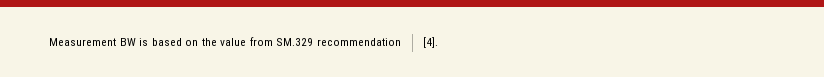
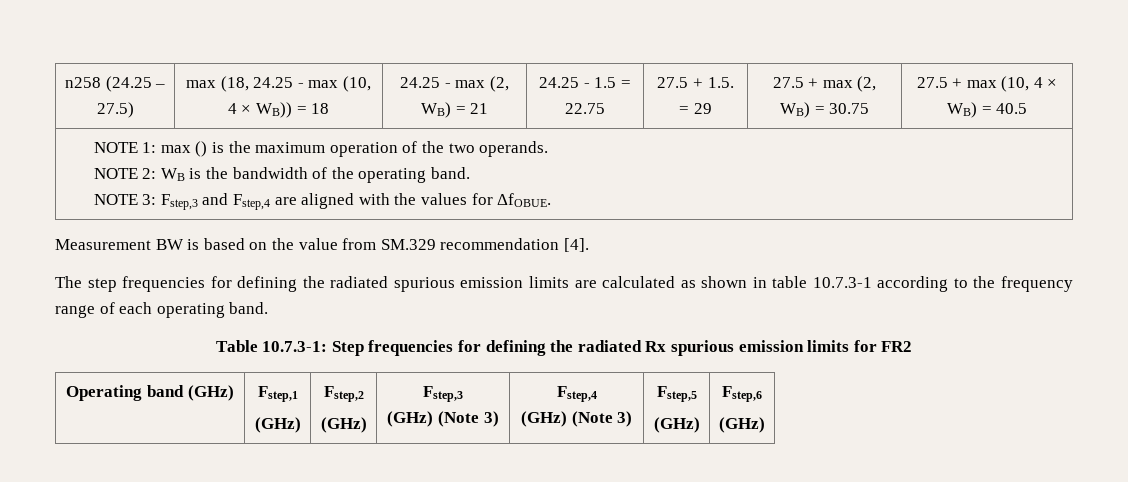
(49, 42) none -> [64,76,166,92] [96,102,134,118] [186,76,371,92] [227,102,330,118] [400,76,509,92] [420,102,489,118] [539,77,631,88] [565,103,605,114] [657,77,734,88] [679,103,712,114] [772,76,877,92] [779,102,870,118] [916,76,1058,92] [946,102,1028,118] [93,141,549,157] [93,167,470,183] [93,193,552,210] n258 (24.25 – 27.5) | max (18, 24.25 - max (10, 4 × WB)) = 18 | 24.25 - max (2, WB) = 21 | 24.25 - 1.5 = 22.75 | 27.5 + 1.5. = 29 | 27.5 + max (2, WB) = 30.75 | 27.5 + max (10, 4 × WB) = 40.5 // NOTE 1: max () is the maximum operation of the two operands. // NOTE 2: WB is the bandwidth of the operating band. // NOTE 3: Fstep,3 and Fstep,4 are aligned with the values for ΔfOBUE. //
(438, 42) none -> [55,276,1073,292] [55,302,269,318] [215,340,913,356] [66,385,234,401] [257,386,298,402] [254,417,301,433] [323,386,364,402] [320,417,367,433] [423,386,463,402] [387,411,499,427] [556,386,597,402] [520,411,633,427] [656,386,697,402] [653,417,700,433] [722,386,762,402] [719,417,765,433] // The step frequencies for defining the radiated spurious emission limits are calculated as shown in table 10.7.3-1 according to the frequency range of each operating band. // Table 10.7.3-1: Step frequencies for defining the radiated Rx spurious emission limits for FR2 // Operating band (GHz) | Fstep,1 // (GHz) | Fstep,2 // (GHz) | Fstep,3 // (GHz) (Note 3) | Fstep,4 // (GHz) (Note 3) | Fstep,5 // (GHz) | Fstep,6 // (GHz)

